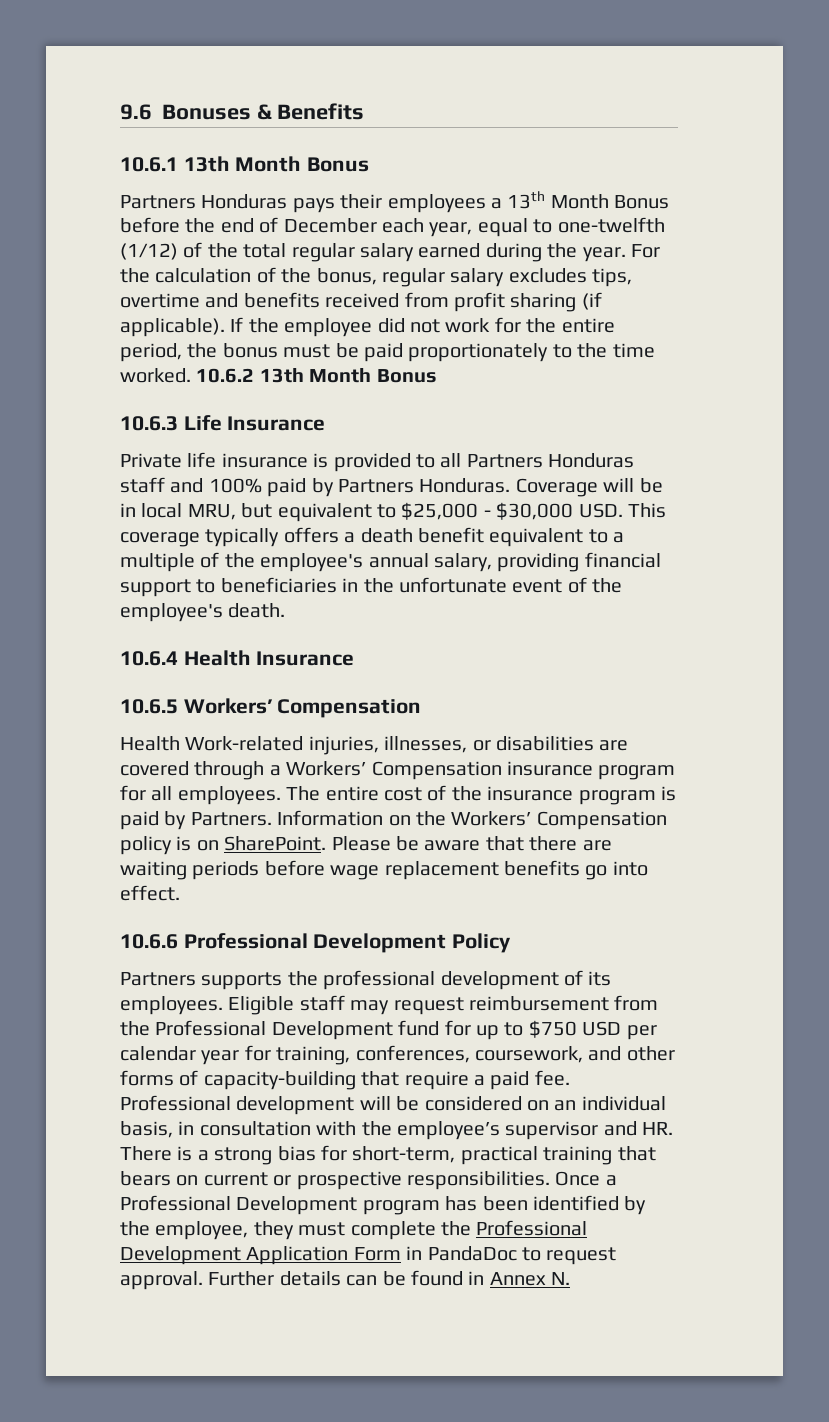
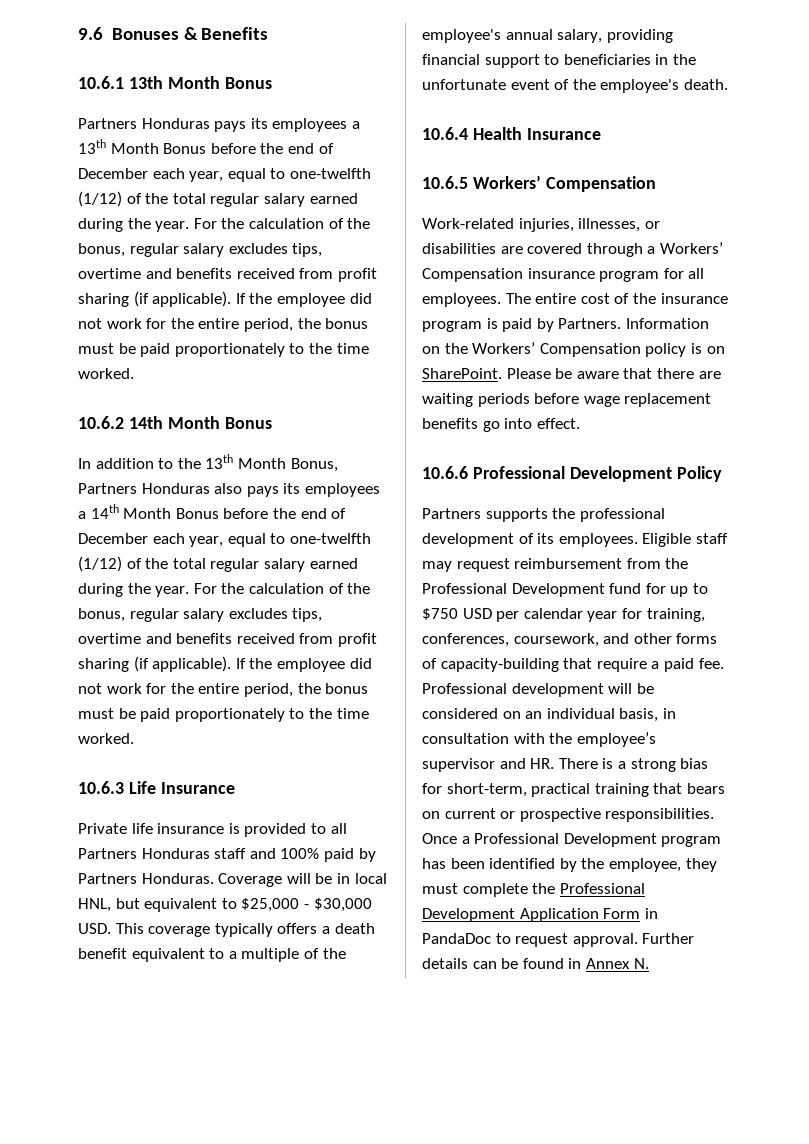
[340,194,383,209] their -> [250,118,268,129] its
[196,368,437,383] 10.6.2 13th Month Bonus -> [78,416,272,429] [78,454,338,472] [78,483,380,497] [78,504,347,519] [78,533,371,547] [78,556,358,572] [78,583,371,597] [78,608,323,622] [78,633,377,647] [78,656,372,672] [78,683,369,697] [78,708,369,722] [78,733,134,744] // 10.6.2 14th Month Bonus // In addition to the 13th Month Bonus, Partners Honduras also pays its employees a 14th Month Bonus before the end of December each year, equal to one-twelfth (1/12) of the total regular salary earned during the year. For the calculation of the bonus, regular salary excludes tips, overtime and benefits received from profit sharing (if applicable). If the employee did not work for the entire period, the bonus must be paid proportionately to the time worked.
[187,504,236,520] MRU, -> [78,898,111,912] HNL,
[120,736,180,751] Health -> (656, 184) none

